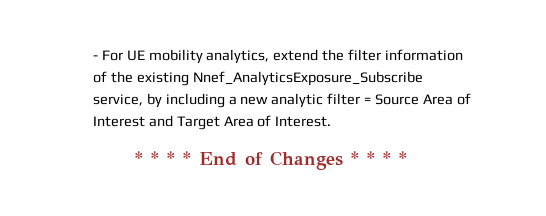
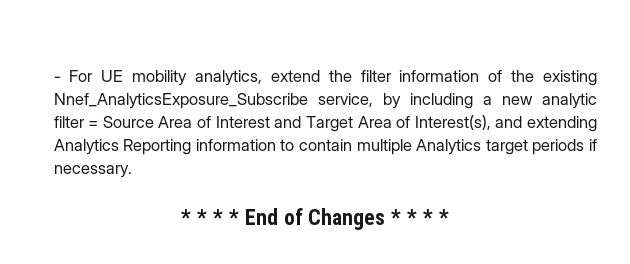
[275,116,332,127] Interest. -> [414,115,598,132] [53,139,597,155] [53,165,132,178] Interest(s), and extending Analytics Reporting information to contain multiple Analytics target periods if necessary.

